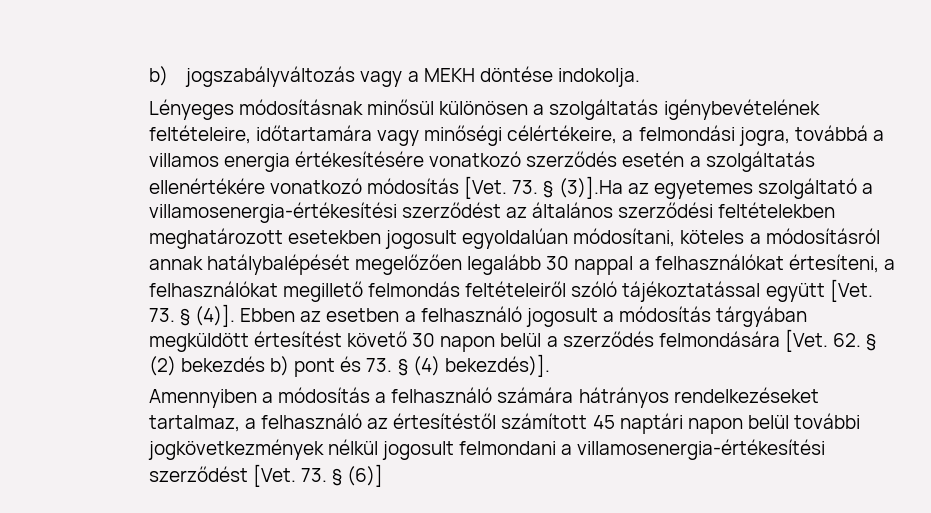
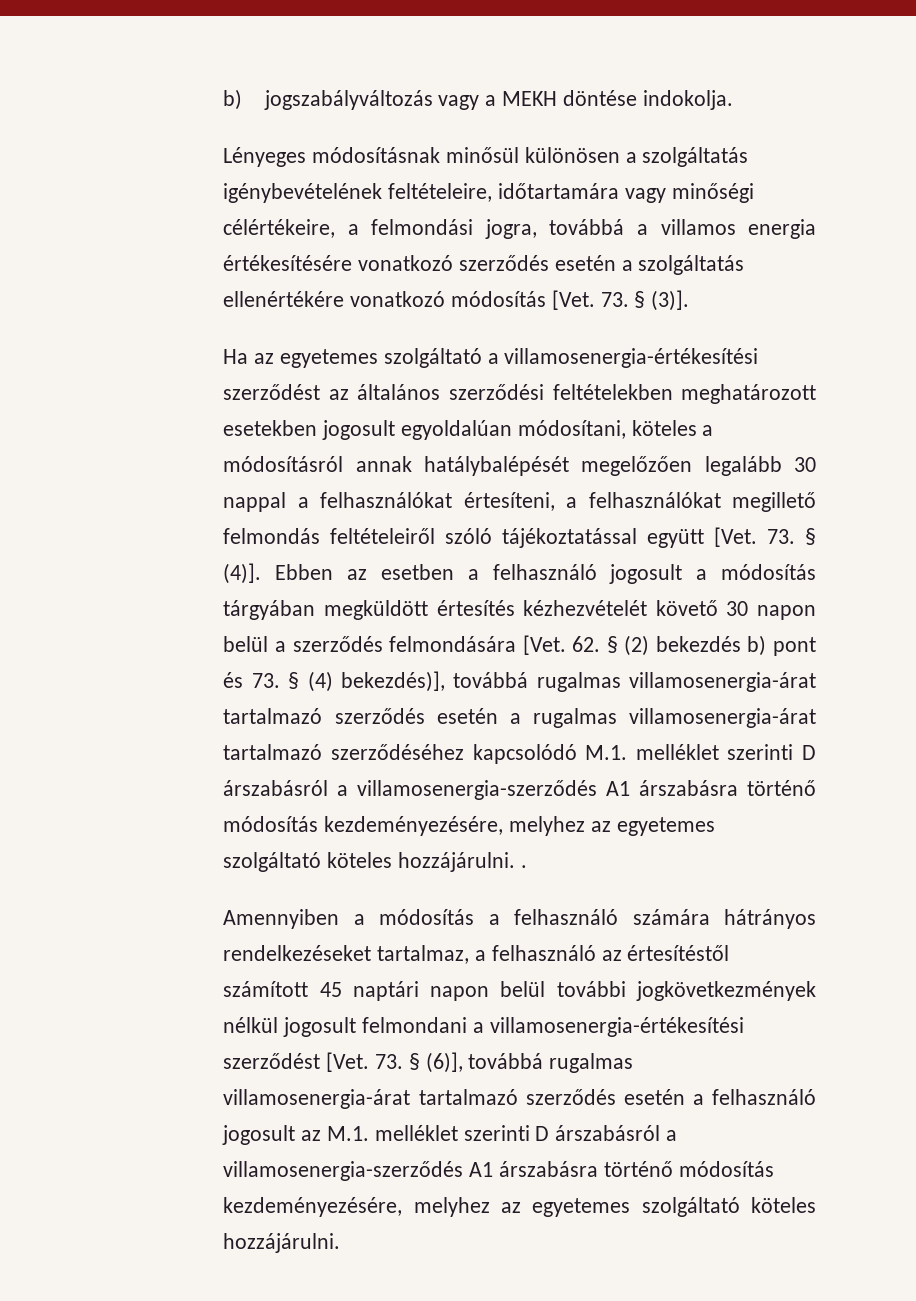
[558,176,623,199] (3)].Ha -> [651,290,690,311] [223,349,249,364] (3)]. // Ha
[253,331,342,347] értesítést -> [436,600,648,616] értesítés kézhezvételét
[444,354,550,377] bekezdés)]. -> [340,671,816,692] [223,708,817,728] [223,744,816,764] [223,780,816,800] [223,816,715,836] [223,852,527,872] bekezdés)], továbbá rugalmas villamosenergia-árat tartalmazó szerződés esetén a rugalmas villamosenergia-árat tartalmazó szerződéséhez kapcsolódó M.1. melléklet szerinti D árszabásról a villamosenergia-szerződés A1 árszabásra történő módosítás kezdeményezésére, melyhez az egyetemes szolgáltató köteles hozzájárulni. .
[347,464,384,487] (6)] -> [425,1052,634,1073] [223,1089,817,1109] [222,1125,678,1145] [223,1161,774,1181] [223,1197,816,1217] [223,1233,341,1253] (6)], továbbá rugalmas villamosenergia-árat tartalmazó szerződés esetén a felhasználó jogosult az M.1. melléklet szerinti D árszabásról a villamosenergia-szerződés A1 árszabásra történő módosítás kezdeményezésére, melyhez az egyetemes szolgáltató köteles hozzájárulni.

